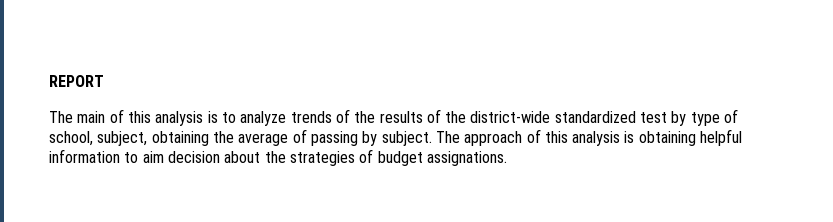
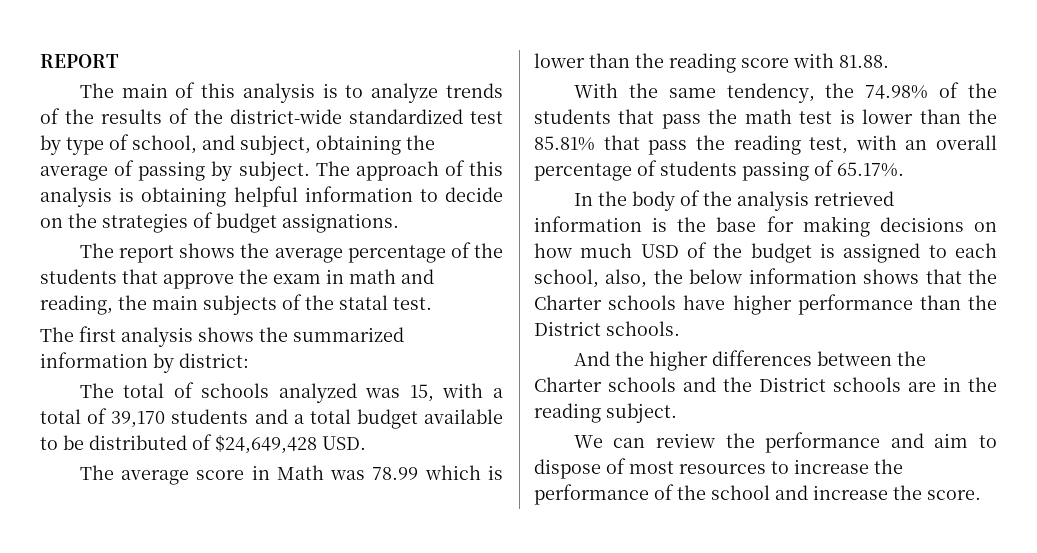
(93, 138) none -> [202,135,235,150] and
[142,151,261,163] aim decision about -> [445,187,504,202] [40,218,63,228] decide on
(507, 158) none -> [79,242,503,263] [40,269,434,289] [40,294,432,315] [40,326,404,347] [40,352,249,373] [79,382,504,403] [40,408,503,429] [40,434,366,454] [79,465,504,485] [534,53,889,73] [573,82,997,103] [534,109,998,129] [534,135,997,155] [534,160,904,181] [573,190,894,211] [534,216,997,237] [534,242,997,263] [534,268,997,288] [534,294,997,315] [534,321,680,336] [573,350,926,371] [534,377,997,392] [534,403,677,423] [573,432,997,453] [534,458,903,479] [534,484,981,505] // The report shows the average percentage of the students that approve the exam in math and reading, the main subjects of the statal test. // The first analysis shows the summarized information by district: // The total of schools analyzed was 15, with a total of 39,170 students and a total budget available to be distributed of $24,649,428 USD. // The average score in Math was 78.99 which is lower than the reading score with 81.88. // With the same tendency, the 74.98% of the students that pass the math test is lower than the 85.81% that pass the reading test, with an overall percentage of students passing of 65.17%. // In the body of the analysis retrieved information is the base for making decisions on how much USD of the budget is assigned to each school, also, the below information shows that the Charter schools have higher performance than the District schools. // And the higher differences between the Charter schools and the District schools are in the reading subject. // We can review the performance and aim to dispose of most resources to increase the performance of the school and increase the score.

